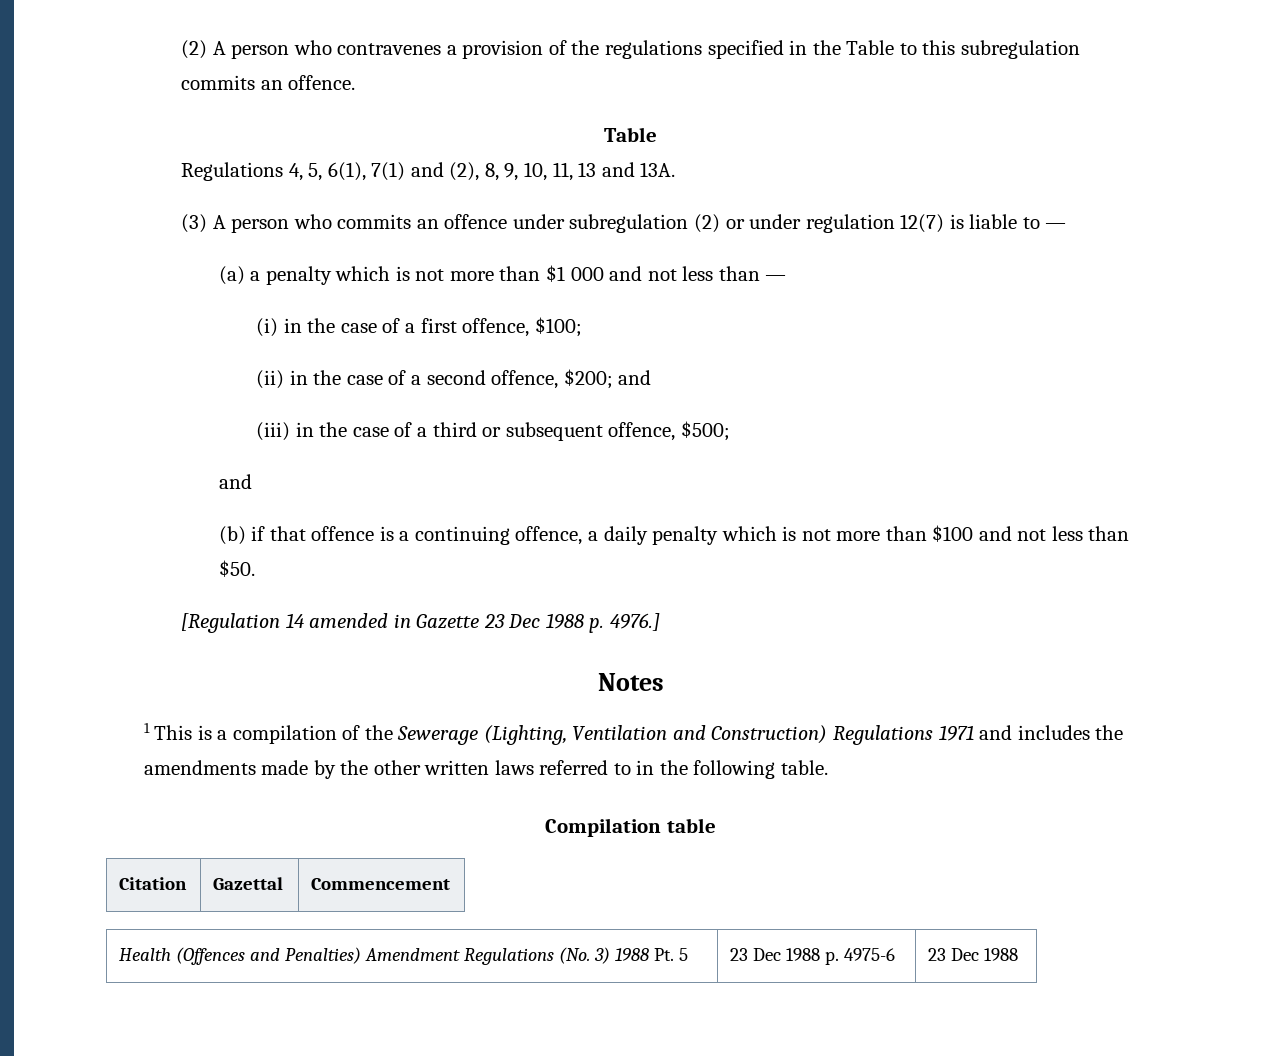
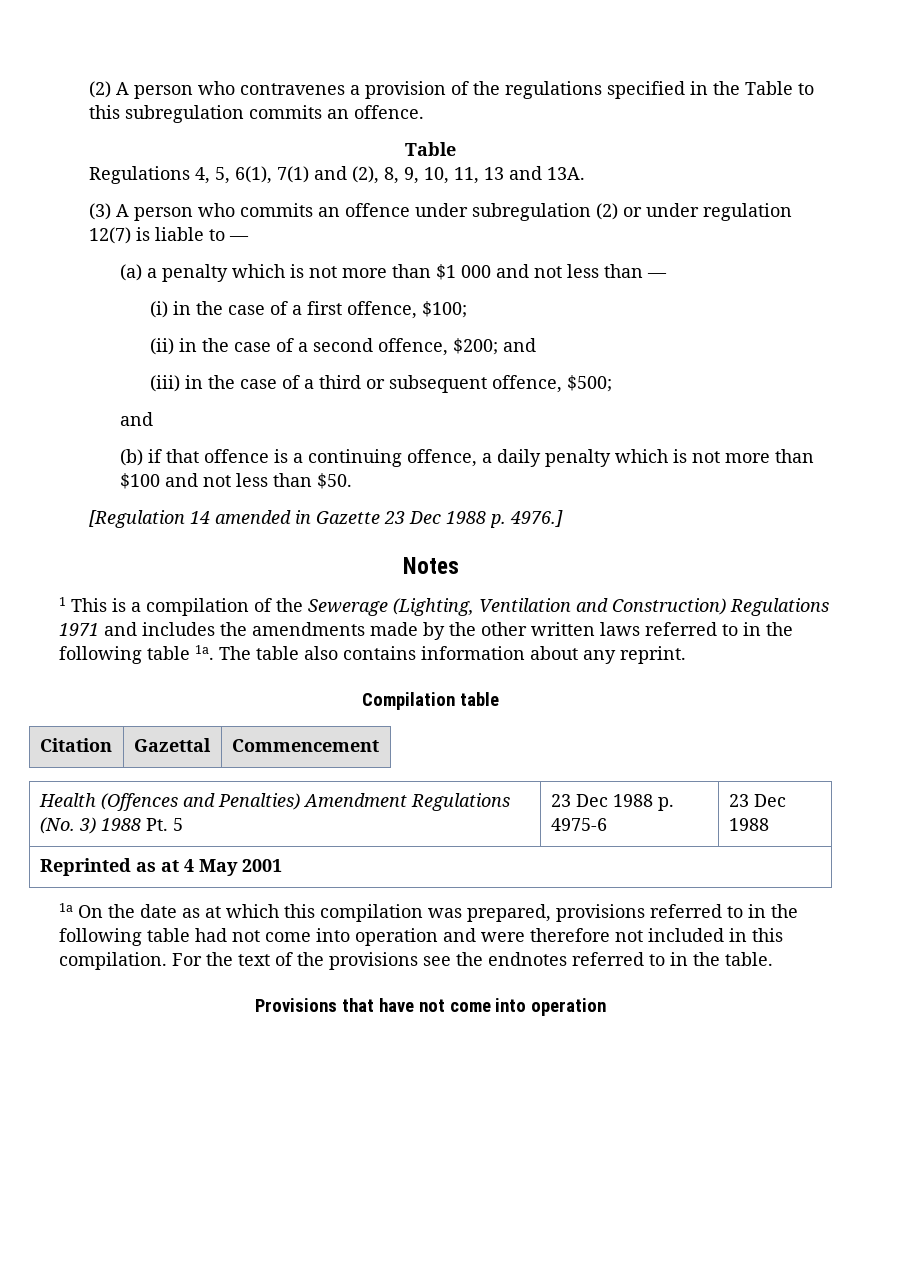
[780,760,828,775] table. -> [147,645,687,664] table 1a. The table also contains information about any reprint.
(1019, 954) none -> [39,858,282,876] [59,903,799,922] [59,928,784,946] [59,952,774,970] [254,998,607,1016] // Reprinted as at 4 May 2001 // 1a On the date as at which this compilation was prepared, provisions referred to in the following table had not come into operation and were therefore not included in this compilation. For the text of the provisions see the endnotes referred to in the table. // Provisions that have not come into operation

